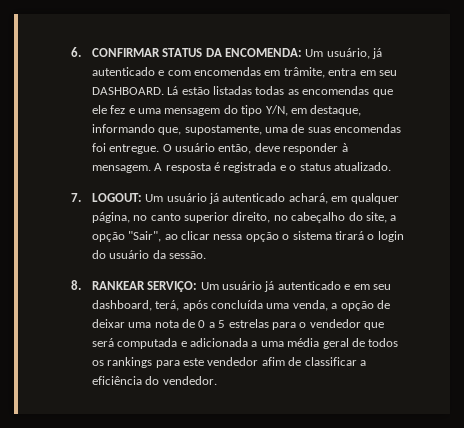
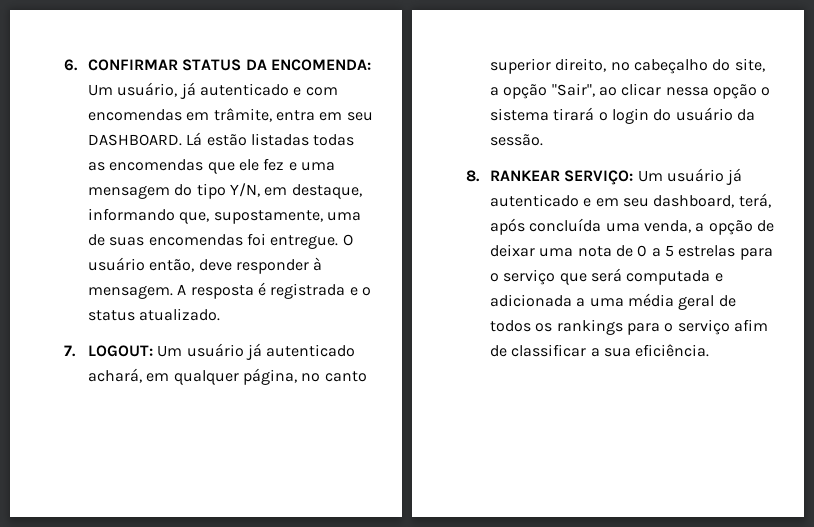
[309,319,361,328] vendedor -> [503,269,556,285] serviço
[183,357,259,366] este vendedor -> [664,319,730,335] o serviço
[91,376,217,385] eficiência do vendedor. -> [604,344,710,357] sua eficiência.

